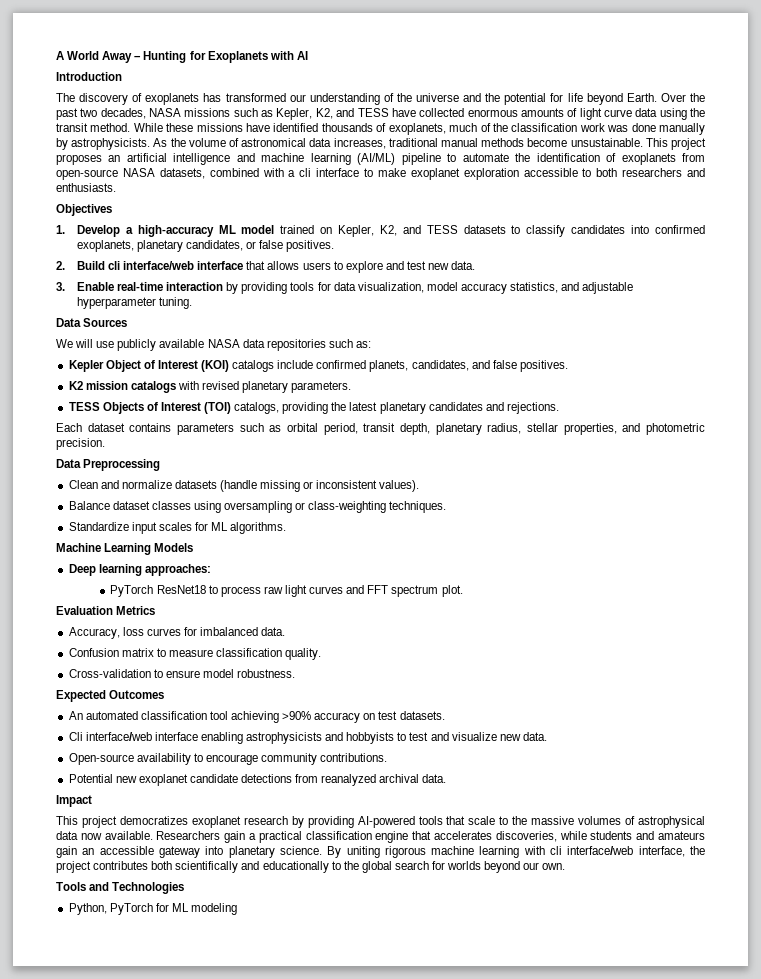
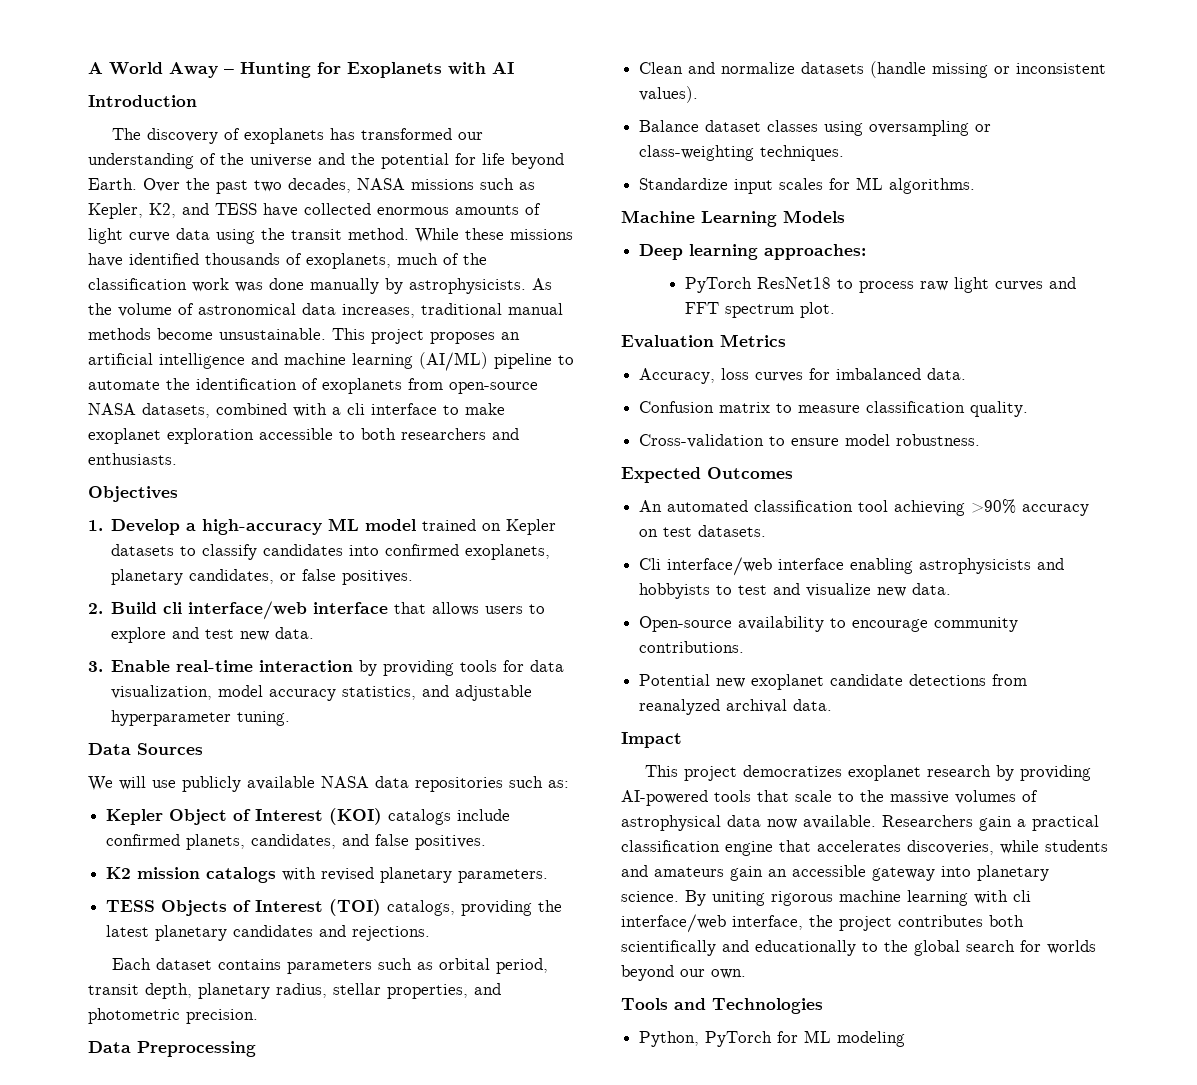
[338,225,458,237] Kepler, K2, and TESS -> [506,519,557,535] Kepler

